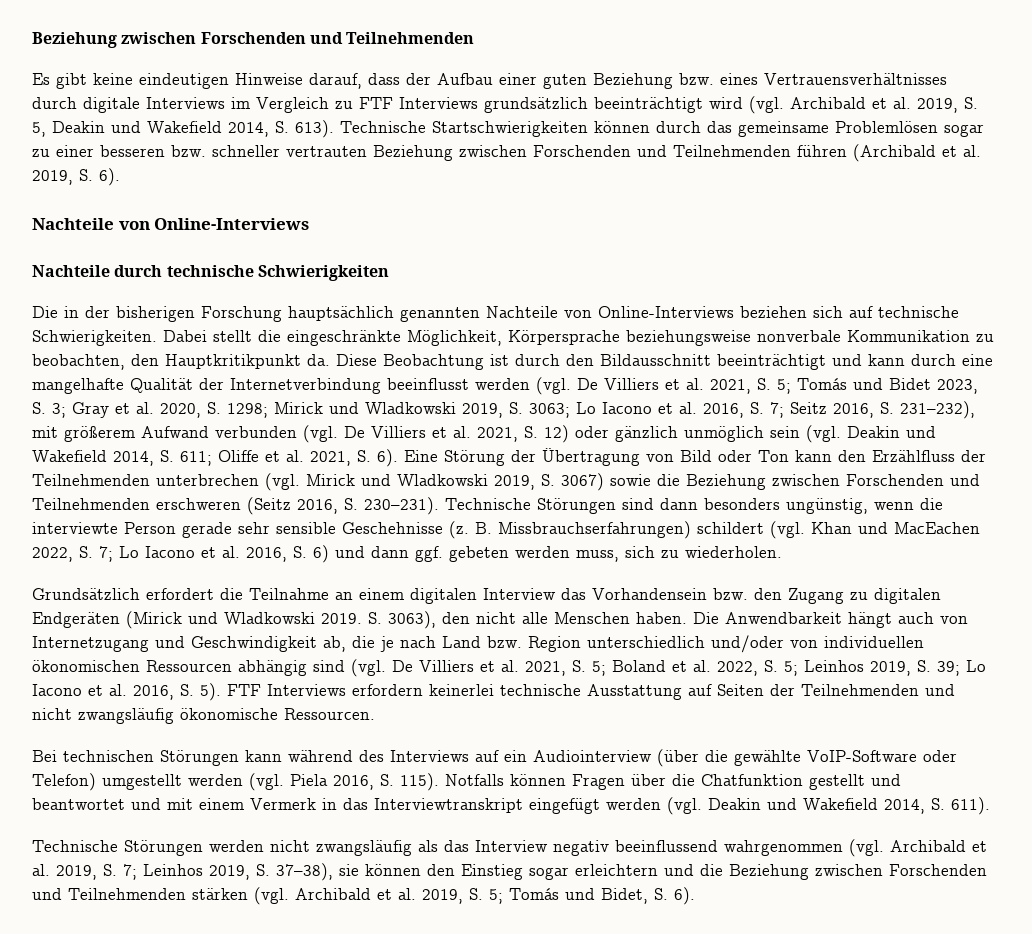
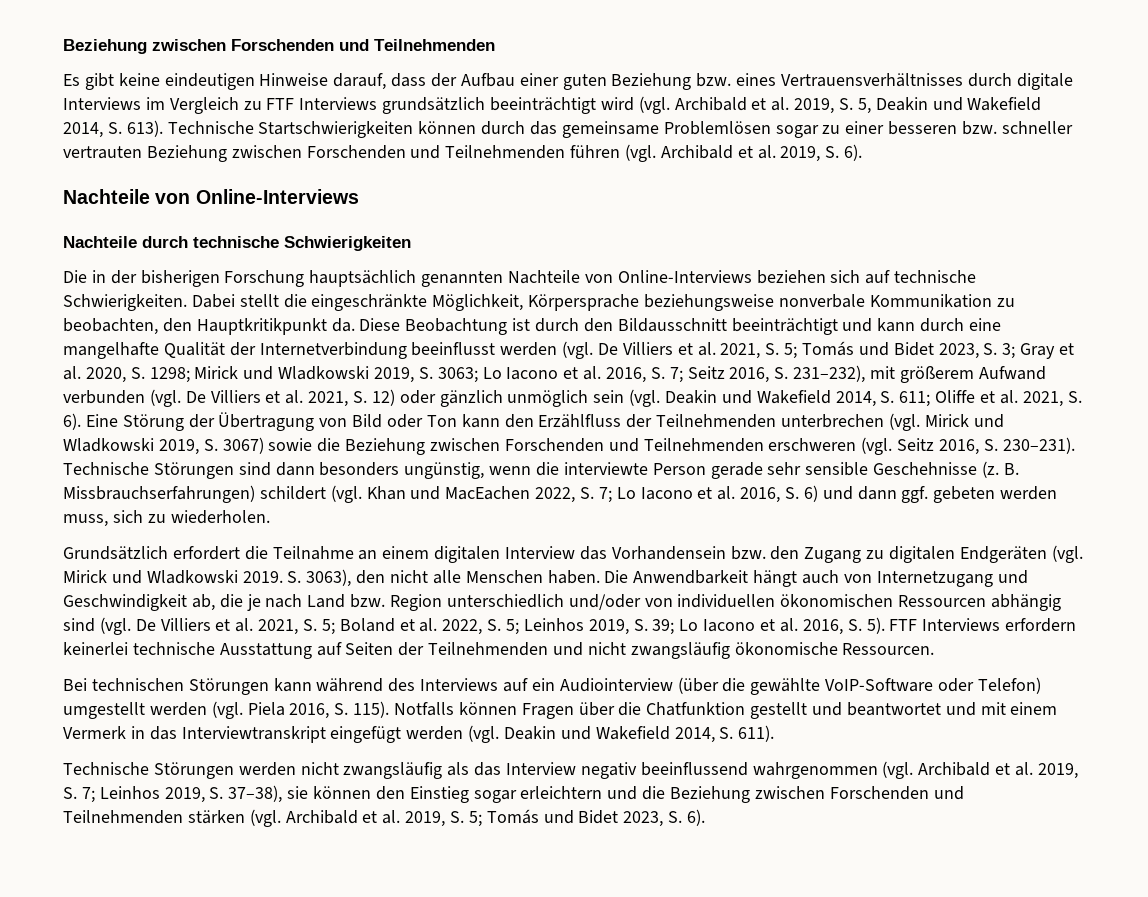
[853,144,936,162] (Archibald -> [625,144,733,162] (vgl. Archibald
[247,497,291,515] (Seitz -> [861,437,935,455] (vgl. Seitz
[126,611,182,629] (Mirick -> [1051,545,1083,563] [63,570,107,583] (vgl. Mirick
[601,888,648,904] Bidet, -> [578,810,664,827] Bidet 2023,

